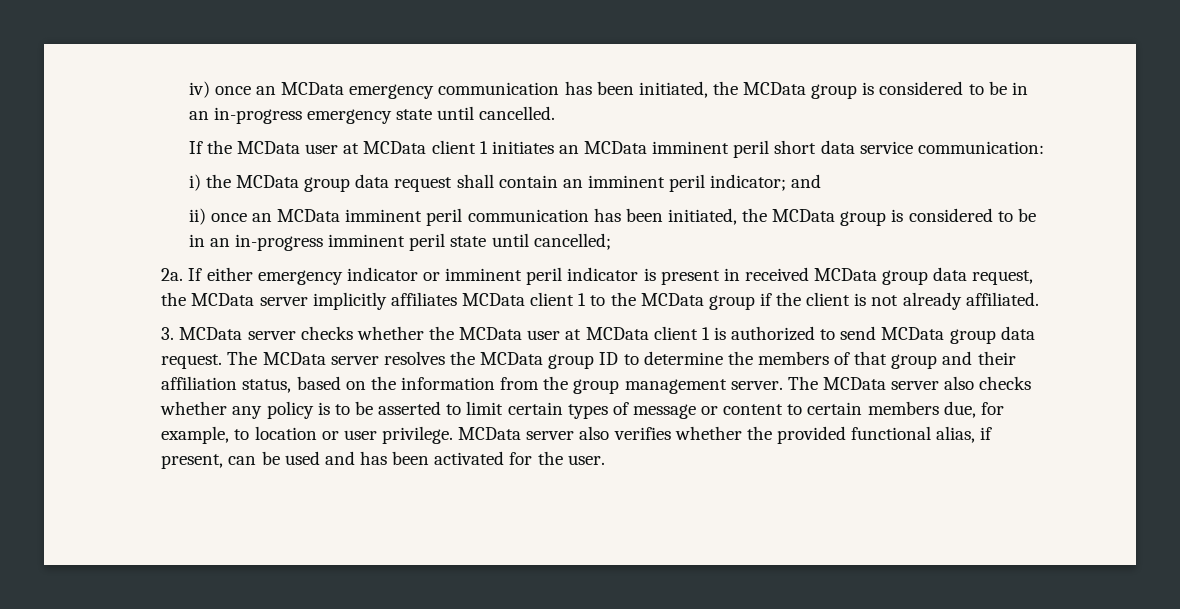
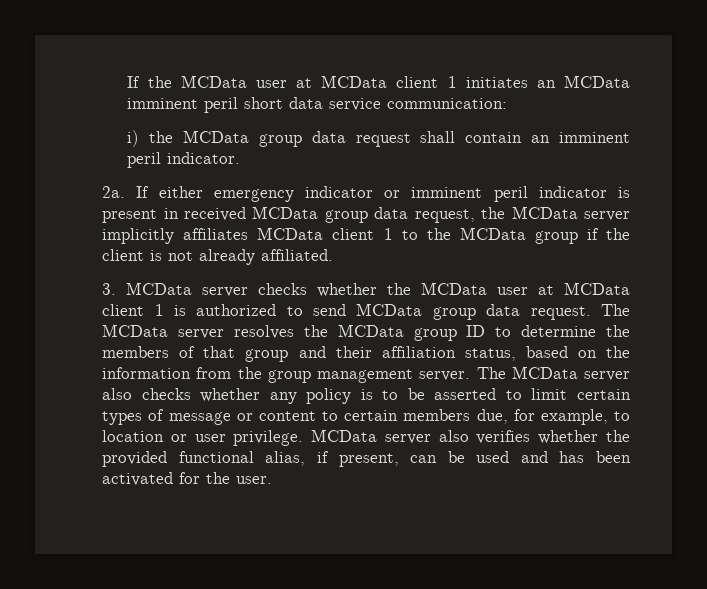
[188,81,1028,99] [188,106,556,124] iv) once an MCData emergency communication has been initiated, the MCData group is considered to be in an in-progress emergency state until cancelled. // -> (127, 82) none
[710,174,822,191] [188,208,1036,226] [188,233,611,251] indicator; and // ii) once an MCData imminent peril communication has been initiated, the MCData group is considered to be in an in-progress imminent peril state until cancelled; -> [167,152,241,164] indicator.

